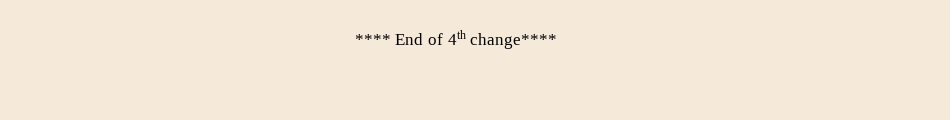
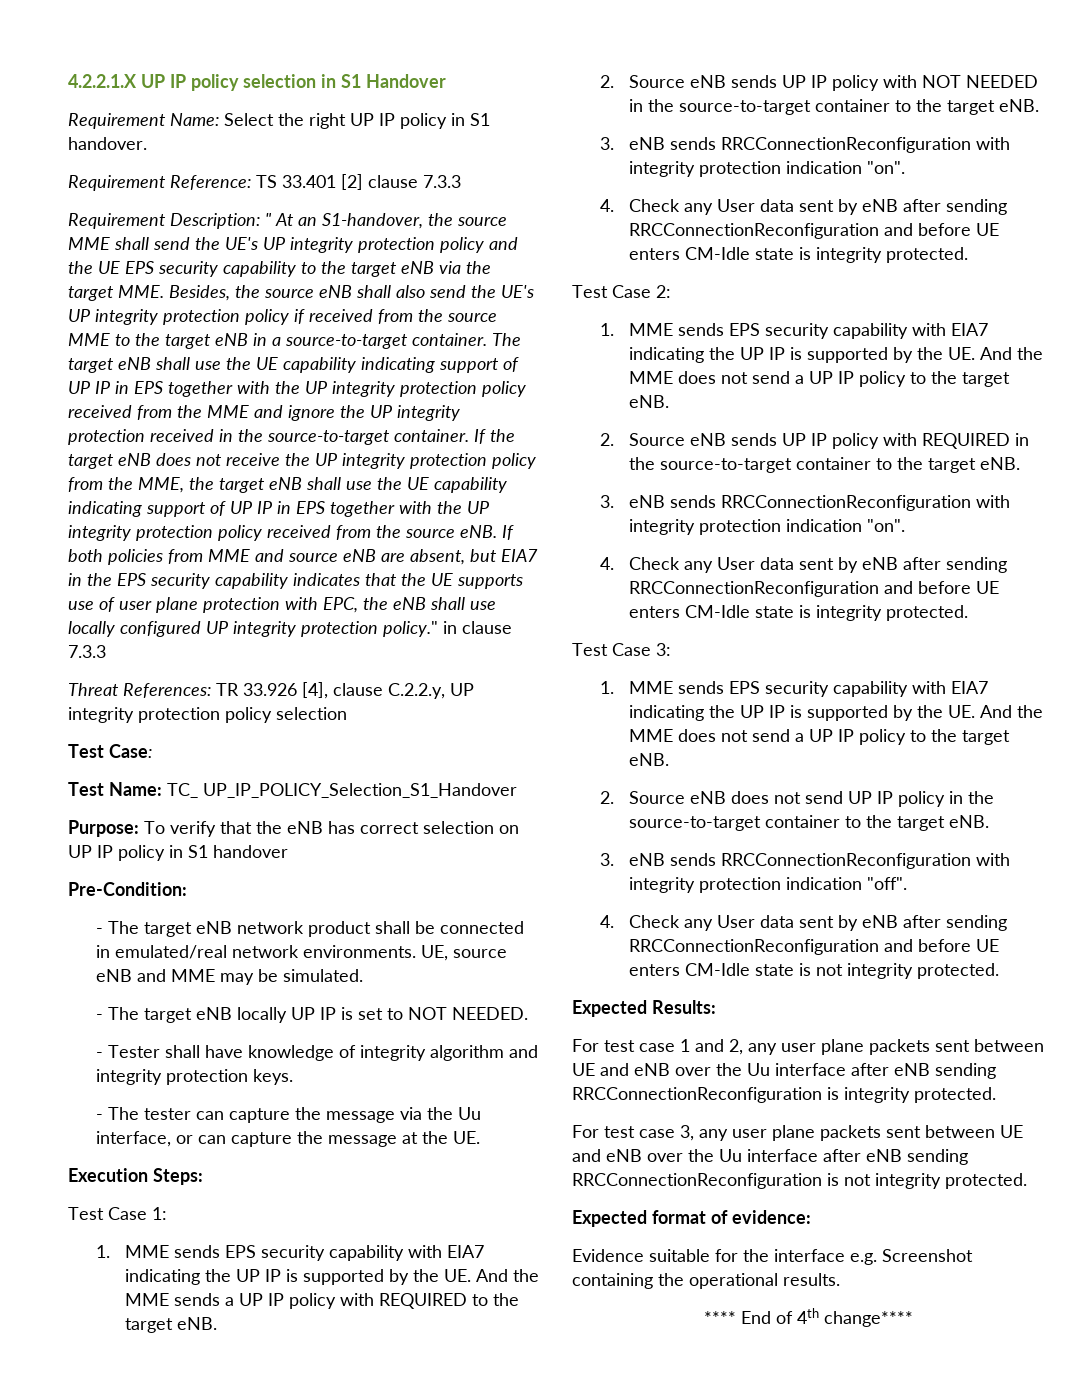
(354, 39) none -> [68,74,447,91] [68,113,490,129] [68,137,147,150] [68,174,461,191] [68,213,507,229] [68,237,518,253] [68,261,491,277] [68,285,534,301] [68,309,497,325] [68,333,521,349] [68,357,519,373] [68,381,526,397] [68,405,460,421] [68,429,515,445] [68,453,536,469] [68,477,507,493] [68,501,490,517] [68,525,514,541] [68,549,538,565] [68,573,523,589] [68,597,496,613] [68,621,512,637] [68,645,106,658] [68,682,474,699] [68,707,347,723] [68,744,152,758] [68,782,517,798] [68,820,519,837] [68,845,288,861] [68,882,187,896] [96,921,525,937] [96,945,508,961] [96,969,364,985] [96,1007,529,1023] [96,1045,539,1061] [96,1069,294,1085] [96,1107,482,1123] [96,1131,481,1147] [68,1168,203,1185] [68,1207,167,1220] [96,1245,484,1261] [124,1269,539,1285] [124,1293,519,1309] [124,1317,217,1333] [600,75,1038,91] [628,99,1039,115] [600,137,1010,153] [628,161,905,177] [600,199,1007,215] [628,223,999,239] [628,247,968,263] [572,285,671,298] [600,323,988,339] [628,347,1043,363] [628,371,1010,387] [628,395,669,408] [600,433,1029,449] [628,457,1020,473] [600,495,1010,511] [628,519,905,535] [600,557,1007,573] [628,581,999,597] [628,605,968,621] [572,643,671,656] [600,681,988,697] [628,705,1043,721] [628,729,1010,745] [628,753,669,766] [600,791,994,807] [628,815,989,831] [600,853,1010,869] [628,877,907,893] [600,915,1007,931] [628,939,999,955] [628,963,999,979] [572,1000,716,1017] [572,1039,1044,1055] [572,1063,996,1079] [572,1087,996,1103] [572,1125,1023,1141] [572,1149,968,1165] [572,1173,1027,1189] [572,1210,811,1227] [572,1249,973,1265] [572,1273,840,1289] 4.2.2.1.X UP IP policy selection in S1 Handover // Requirement Name: Select the right UP IP policy in S1 handover. // Requirement Reference: TS 33.401 [2] clause 7.3.3 // Requirement Description: " At an S1-handover, the source MME shall send the UE's UP integrity protection policy and the UE EPS security capability to the target eNB via the target MME. Besides, the source eNB shall also send the UE's UP integrity protection policy if received from the source MME to the target eNB in a source-to-target container. The target eNB shall use the UE capability indicating support of UP IP in EPS together with the UP integrity protection policy received from the MME and ignore the UP integrity protection received in the source-to-target container. If the target eNB does not receive the UP integrity protection policy from the MME, the target eNB shall use the UE capability indicating support of UP IP in EPS together with the UP integrity protection policy received from the source eNB. If both policies from MME and source eNB are absent, but EIA7 in the EPS security capability indicates that the UE supports use of user plane protection with EPC, the eNB shall use locally configured UP integrity protection policy." in clause 7.3.3 // Threat References: TR 33.926 [4], clause C.2.2.y, UP integrity protection policy selection // Test Case: // Test Name: TC_ UP_IP_POLICY_Selection_S1_Handover // Purpose: To verify that the eNB has correct selection on UP IP policy in S1 handover // Pre-Condition: // - The target eNB network product shall be connected in emulated/real network environments. UE, source eNB and MME may be simulated. // - The target eNB locally UP IP is set to NOT NEEDED. // - Tester shall have knowledge of integrity algorithm and integrity protection keys. // - The tester can capture the message via the Uu interface, or can capture the message at the UE. // Execution Steps: // Test Case 1: // 1. MME sends EPS security capability with EIA7 indicating the UP IP is supported by the UE. And the MME sends a UP IP policy with REQUIRED to the target eNB. // 2. Source eNB sends UP IP policy with NOT NEEDED in the source-to-target container to the target eNB. // 3. eNB sends RRCConnectionReconfiguration with integrity protection indication "on". // 4. Check any User data sent by eNB after sending RRCConnectionReconfiguration and before UE enters CM-Idle state is integrity protected. // Test Case 2: // 1. MME sends EPS security capability with EIA7 indicating the UP IP is supported by the UE. And the MME does not send a UP IP policy to the target eNB. // 2. Source eNB sends UP IP policy with REQUIRED in the source-to-target container to the target eNB. // 3. eNB sends RRCConnectionReconfiguration with integrity protection indication "on". // 4. Check any User data sent by eNB after sending RRCConnectionReconfiguration and before UE enters CM-Idle state is integrity protected. // Test Case 3: // 1. MME sends EPS security capability with EIA7 indicating the UP IP is supported by the UE. And the MME does not send a UP IP policy to the target eNB. // 2. Source eNB does not send UP IP policy in the source-to-target container to the target eNB. // 3. eNB sends RRCConnectionReconfiguration with integrity protection indication "off". // 4. Check any User data sent by eNB after sending RRCConnectionReconfiguration and before UE enters CM-Idle state is not integrity protected. // Expected Results: // For test case 1 and 2, any user plane packets sent between UE and eNB over the Uu interface after eNB sending RRCConnectionReconfiguration is integrity protected. // For test case 3, any user plane packets sent between UE and eNB over the Uu interface after eNB sending RRCConnectionReconfiguration is not integrity protected. // Expected format of evidence: // Evidence suitable for the interface e.g. Screenshot containing the operational results. //

